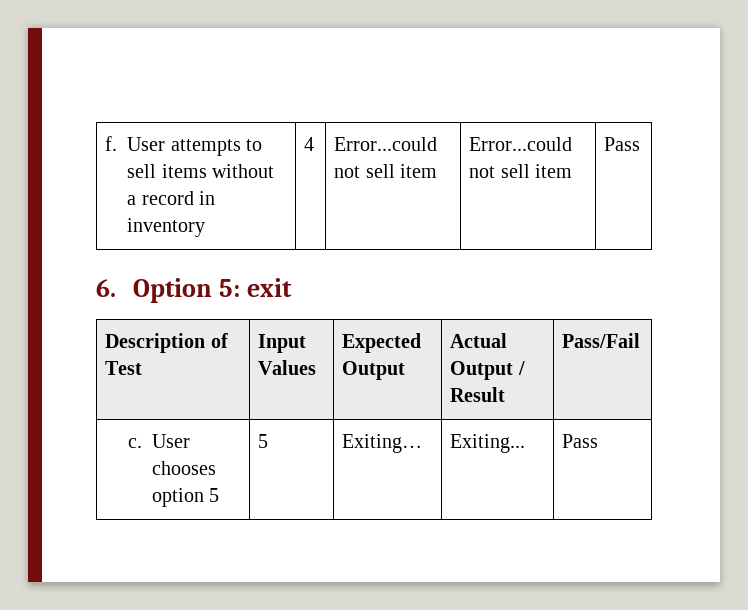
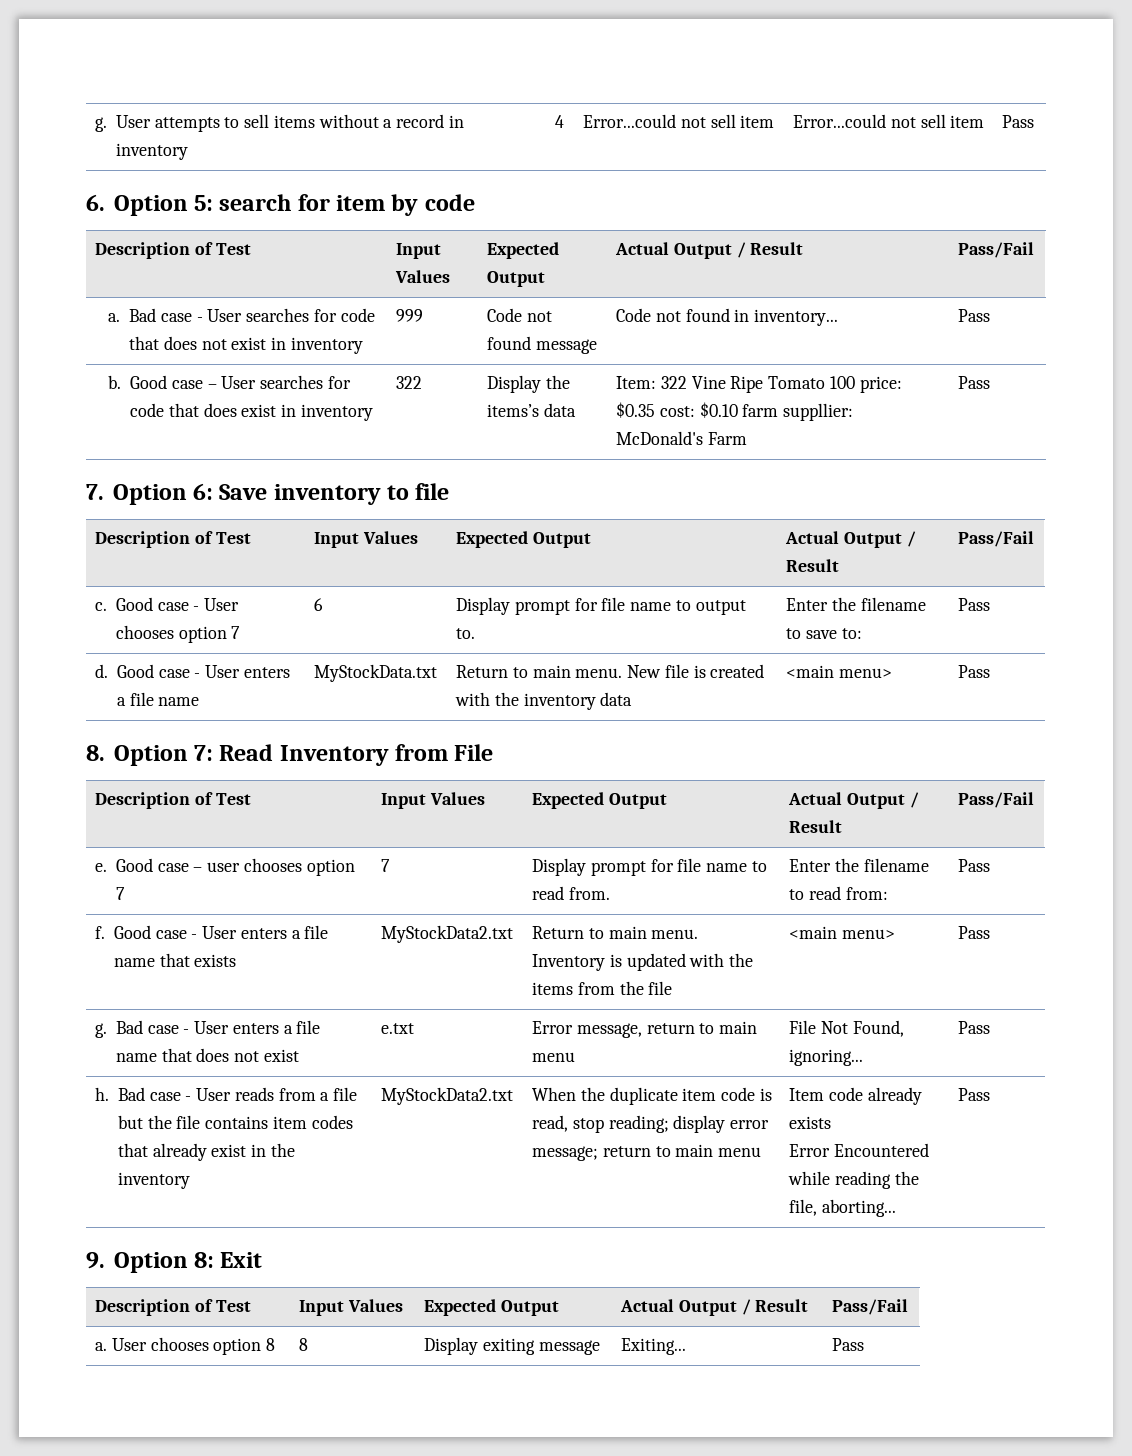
[105,136,118,151] f. -> [95,117,108,132] g.
[246,278,292,297] exit -> [219,194,475,216] search for item by code
[127,434,190,448] [151,461,216,475] [151,488,219,507] [258,434,269,448] [342,434,423,453] c. User chooses option 5 | 5 | Exiting… -> [108,308,375,322] [129,336,363,354] [396,309,424,322] [487,308,552,322] [487,336,597,354] [616,308,839,326] [958,309,991,322] [108,375,351,389] [130,403,373,421] [396,376,423,389] [487,375,570,393] [487,403,576,417] [616,376,902,393] [616,402,854,421] [616,431,747,445] [958,376,991,389] [86,483,450,505] [95,531,251,548] [314,531,418,548] [456,531,591,548] [785,531,916,548] [786,559,840,572] [958,531,1035,547] [95,597,240,611] [115,625,241,643] [314,598,324,611] [456,597,746,615] [456,628,476,639] [786,597,926,611] [786,628,862,639] [958,598,991,611] [95,664,290,678] [116,692,200,706] [314,664,438,682] [456,664,765,678] [455,692,633,710] [786,665,892,678] [958,665,991,678] [86,744,494,766] [95,792,251,809] [381,792,485,809] [532,792,667,809] [788,792,919,809] [789,820,843,833] [958,792,1035,808] [95,858,355,876] [115,887,125,900] [381,859,391,872] [532,858,767,876] [532,886,610,900] [789,858,929,872] [789,886,888,900] [958,859,991,872] [95,925,329,939] [113,953,237,967] [381,925,514,943] [532,926,699,939] [532,953,754,971] [532,981,673,995] [789,926,895,939] [958,926,991,939] [95,1020,321,1038] [115,1048,299,1062] [381,1023,415,1034] [532,1021,758,1038] [532,1052,576,1062] [789,1020,904,1037] [789,1049,864,1066] [958,1021,991,1034] [95,1087,358,1101] [117,1115,353,1129] [117,1143,295,1161] [117,1172,190,1189] [381,1087,514,1105] [532,1087,772,1105] [532,1115,770,1133] [532,1144,762,1161] [789,1087,922,1105] [789,1116,832,1129] [789,1143,929,1157] [788,1171,919,1189] [789,1199,896,1217] [958,1088,991,1101] [86,1252,263,1273] [95,1299,251,1316] [299,1299,403,1316] [424,1299,559,1316] [620,1299,809,1316] [832,1299,909,1315] [95,1337,276,1355] [299,1338,309,1351] [424,1337,600,1355] a. Bad case - User searches for code that does not exist in inventory | 999 | Code not found message | Code not found in inventory... | Pass // b. Good case – User searches for code that does exist in inventory | 322 | Display the items’s data | Item: 322 Vine Ripe Tomato 100 price: $0.35 cost: $0.10 farm suppllier: McDonald's Farm | Pass // 7. Option 6: Save inventory to file // Description of Test | Input Values | Expected Output | Actual Output / Result | Pass/Fail // c. Good case - User chooses option 7 | 6 | Display prompt for file name to output to. | Enter the filename to save to: | Pass // d. Good case - User enters a file name | MyStockData.txt | Return to main menu. New file is created with the inventory data | <main menu> | Pass // 8. Option 7: Read Inventory from File // Description of Test | Input Values | Expected Output | Actual Output / Result | Pass/Fail // e. Good case – user chooses option 7 | 7 | Display prompt for file name to read from. | Enter the filename to read from: | Pass // f. Good case - User enters a file name that exists | MyStockData2.txt | Return to main menu. Inventory is updated with the items from the file | <main menu> | Pass // g. Bad case - User enters a file name that does not exist | e.txt | Error message, return to main menu | File Not Found, ignoring... | Pass // h. Bad case - User reads from a file but the file contains item codes that already exist in the inventory | MyStockData2.txt | When the duplicate item code is read, stop reading; display error message; return to main menu | Item code already exists // Error Encountered while reading the file, aborting... | Pass // 9. Option 8: Exit // Description of Test | Input Values | Expected Output | Actual Output / Result | Pass/Fail // a. User chooses option 8 | 8 | Display exiting message

